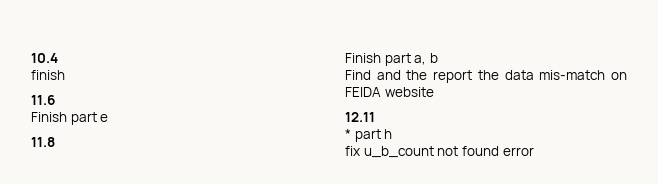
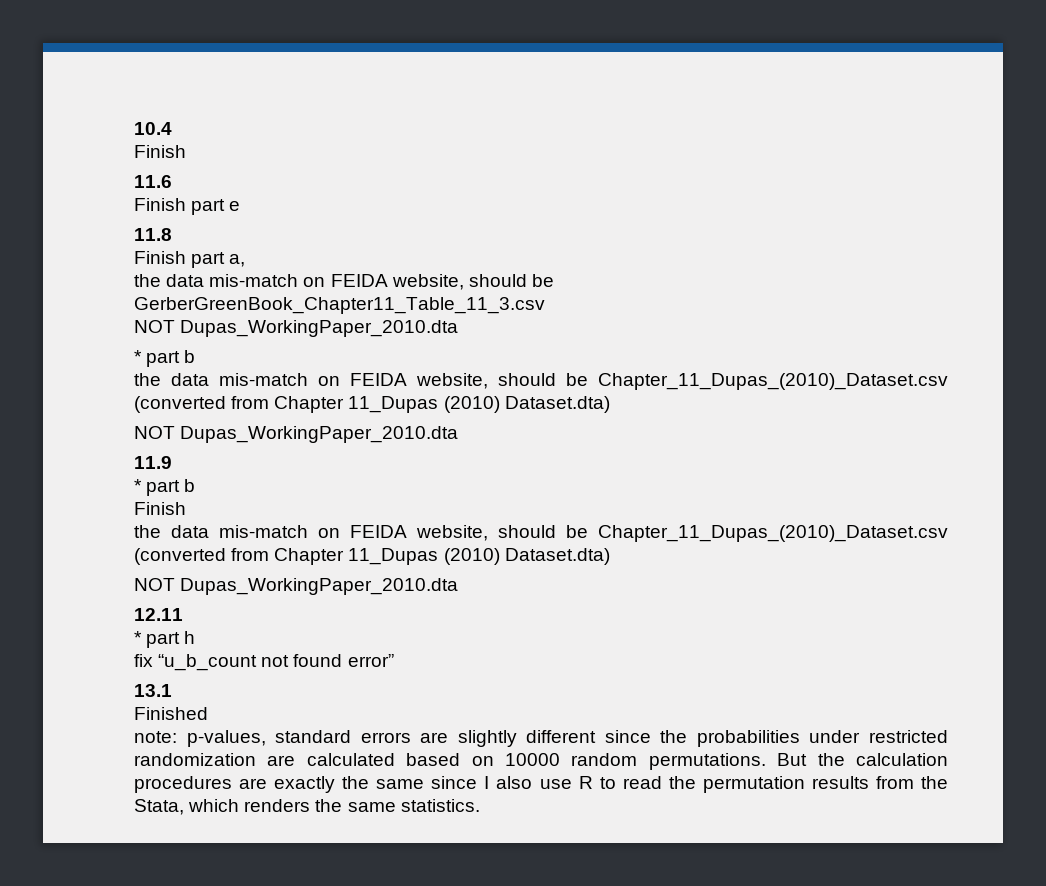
[31,70,65,80] finish -> [134,145,186,158] Finish
[429,53,438,63] [345,70,627,83] [345,87,434,97] b // Find and the report the data mis-match on FEIDA website -> [134,274,554,290] [134,297,545,314] [134,320,459,337] [134,350,196,367] [134,373,948,390] [134,396,610,413] [134,426,459,443] [134,456,172,469] [134,479,196,496] [134,502,186,515] [134,525,948,542] [134,548,610,565] [134,578,459,595] // the data mis-match on FEIDA website, should be GerberGreenBook_Chapter11_Table_11_3.csv // NOT Dupas_WorkingPaper_2010.dta // * part b // the data mis-match on FEIDA website, should be Chapter_11_Dupas_(2010)_Dataset.csv (converted from Chapter 11_Dupas (2010) Dataset.dta) // NOT Dupas_WorkingPaper_2010.dta // 11.9 // * part b // Finish // the data mis-match on FEIDA website, should be Chapter_11_Dupas_(2010)_Dataset.csv (converted from Chapter 11_Dupas (2010) Dataset.dta) // NOT Dupas_WorkingPaper_2010.dta
[363,146,434,158] u_b_count -> [158,654,258,671] “u_b_count
[502,147,534,156] error -> [347,654,394,667] [134,684,172,697] [134,707,208,720] [134,730,948,747] [134,753,948,770] [134,776,948,793] [134,799,480,815] error” // 13.1 // Finished // note: p-values, standard errors are slightly different since the probabilities under restricted randomization are calculated based on 10000 random permutations. But the calculation procedures are exactly the same since I also use R to read the permutation results from the Stata, which renders the same statistics.

